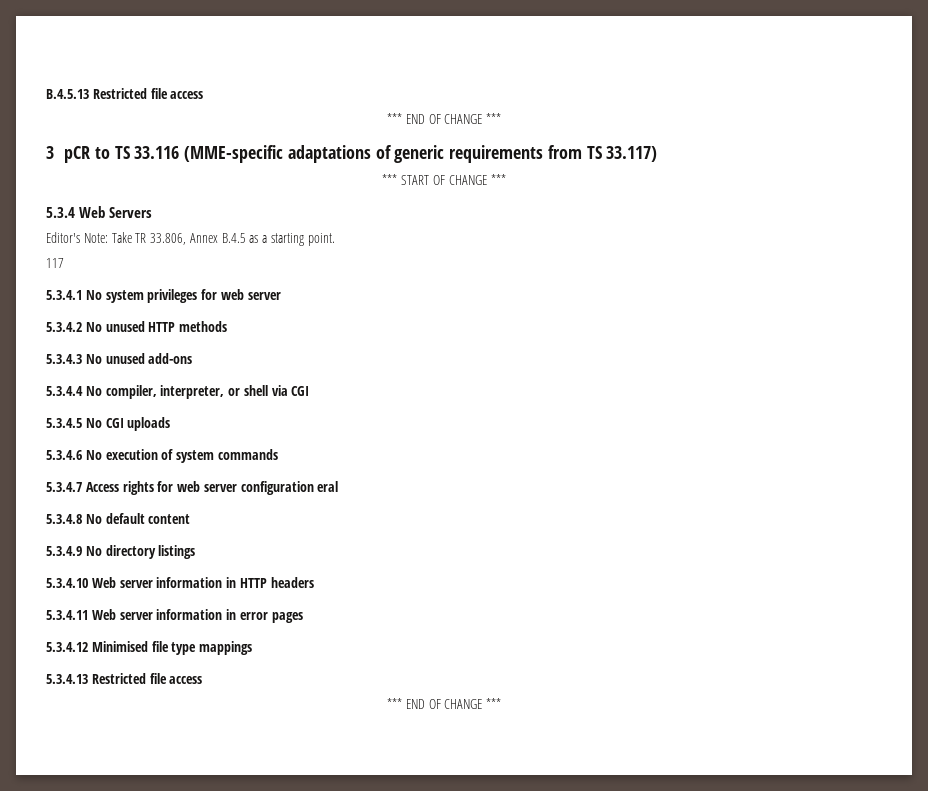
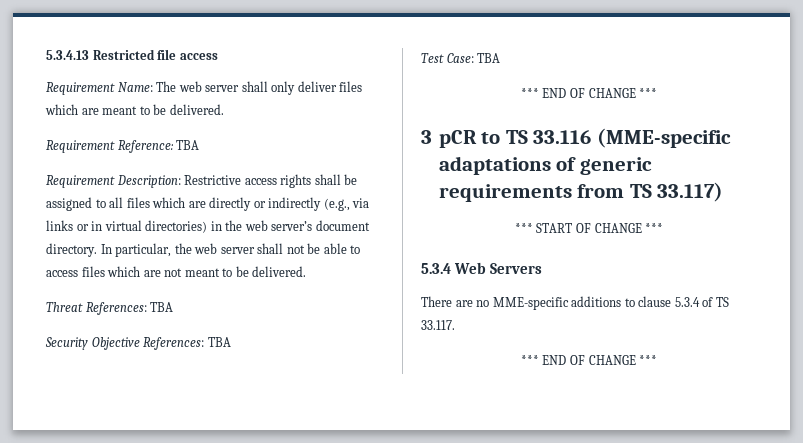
[46,88,204,99] B.4.5.13 Restricted file access -> [46,49,218,60] [46,81,363,95] [45,104,224,115] [46,140,200,153] [46,174,358,188] [46,197,370,211] [46,220,370,233] [46,243,361,257] [46,266,307,277] [46,302,174,315] [45,337,231,350] [421,53,501,63] 5.3.4.13 Restricted file access // Requirement Name: The web server shall only deliver files which are meant to be delivered. // Requirement Reference: TBA // Requirement Description: Restrictive access rights shall be assigned to all files which are directly or indirectly (e.g., via links or in virtual directories) in the web server’s document directory. In particular, the web server shall not be able to access files which are not meant to be delivered. // Threat References: TBA // Security Objective References: TBA // Test Case: TBA
[46,232,335,246] [46,258,64,268] [46,289,281,303] [46,321,228,332] [46,353,193,364] [46,385,310,399] [46,417,171,431] [46,449,278,463] [46,481,339,495] [46,513,191,524] [46,545,196,559] [46,577,314,588] [46,609,303,623] [46,641,253,655] [46,673,203,684] Editor's Note: Take TR 33.806, Annex B.4.5 as a starting point. // 117 // 5.3.4.1 No system privileges for web server // 5.3.4.2 No unused HTTP methods // 5.3.4.3 No unused add-ons // 5.3.4.4 No compiler, interpreter, or shell via CGI // 5.3.4.5 No CGI uploads // 5.3.4.6 No execution of system commands // 5.3.4.7 Access rights for web server configuration eral // 5.3.4.8 No default content // 5.3.4.9 No directory listings // 5.3.4.10 Web server information in HTTP headers // 5.3.4.11 Web server information in error pages // 5.3.4.12 Minimised file type mappings // 5.3.4.13 Restricted file access -> [421,296,729,310] [421,320,455,330] There are no MME-specific additions to clause 5.3.4 of TS 33.117.

